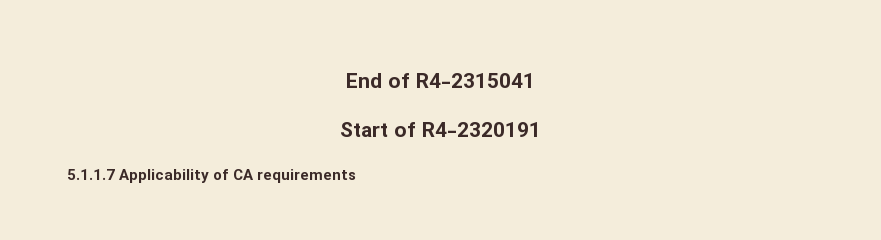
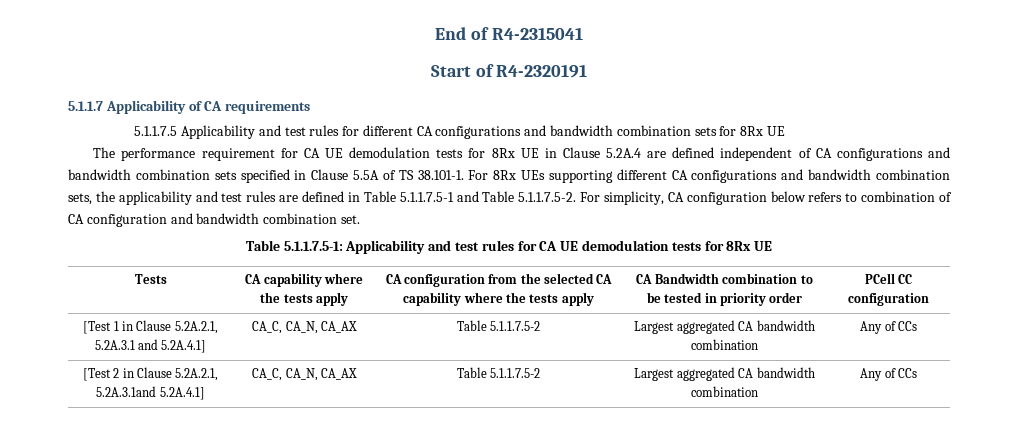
(357, 176) none -> [134,125,785,139] [93,147,951,161] [68,169,951,183] [68,191,953,205] [68,213,360,227] [245,240,773,254] [134,274,167,284] [245,273,363,287] [260,292,348,306] [385,273,613,287] [403,292,594,306] [636,273,813,284] [646,292,803,306] [864,273,913,284] [848,293,929,306] [83,320,218,334] [94,339,207,353] [252,321,357,334] [456,320,541,331] [634,320,815,334] [691,339,758,350] [860,321,917,334] [82,367,219,381] [96,386,205,400] [252,368,357,381] [456,367,541,378] [634,367,815,381] [691,386,758,397] [860,368,917,381] // 5.1.1.7.5 Applicability and test rules for different CA configurations and bandwidth combination sets for 8Rx UE // The performance requirement for CA UE demodulation tests for 8Rx UE in Clause 5.2A.4 are defined independent of CA configurations and bandwidth combination sets specified in Clause 5.5A of TS 38.101-1. For 8Rx UEs supporting different CA configurations and bandwidth combination sets, the applicability and test rules are defined in Table 5.1.1.7.5-1 and Table 5.1.1.7.5-2. For simplicity, CA configuration below refers to combination of CA configuration and bandwidth combination set. // Table 5.1.1.7.5-1: Applicability and test rules for CA UE demodulation tests for 8Rx UE // Tests | CA capability where the tests apply | CA configuration from the selected CA capability where the tests apply | CA Bandwidth combination to be tested in priority order | PCell CC configuration // [Test 1 in Clause 5.2A.2.1, 5.2A.3.1 and 5.2A.4.1] | CA_C, CA_N, CA_AX | Table 5.1.1.7.5-2 | Largest aggregated CA bandwidth combination | Any of CCs // [Test 2 in Clause 5.2A.2.1, 5.2A.3.1and 5.2A.4.1] | CA_C, CA_N, CA_AX | Table 5.1.1.7.5-2 | Largest aggregated CA bandwidth combination | Any of CCs

